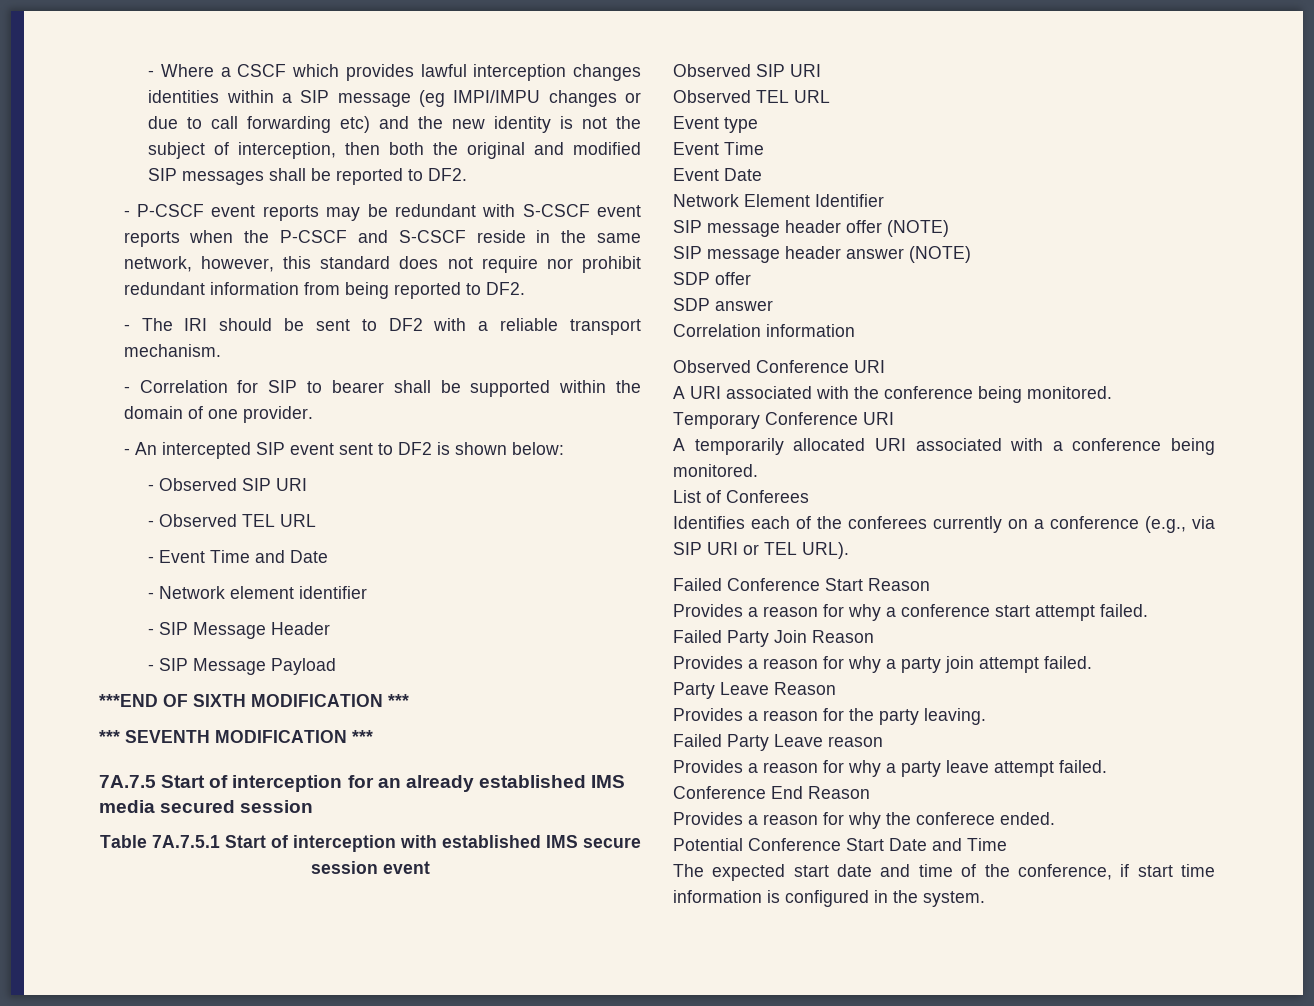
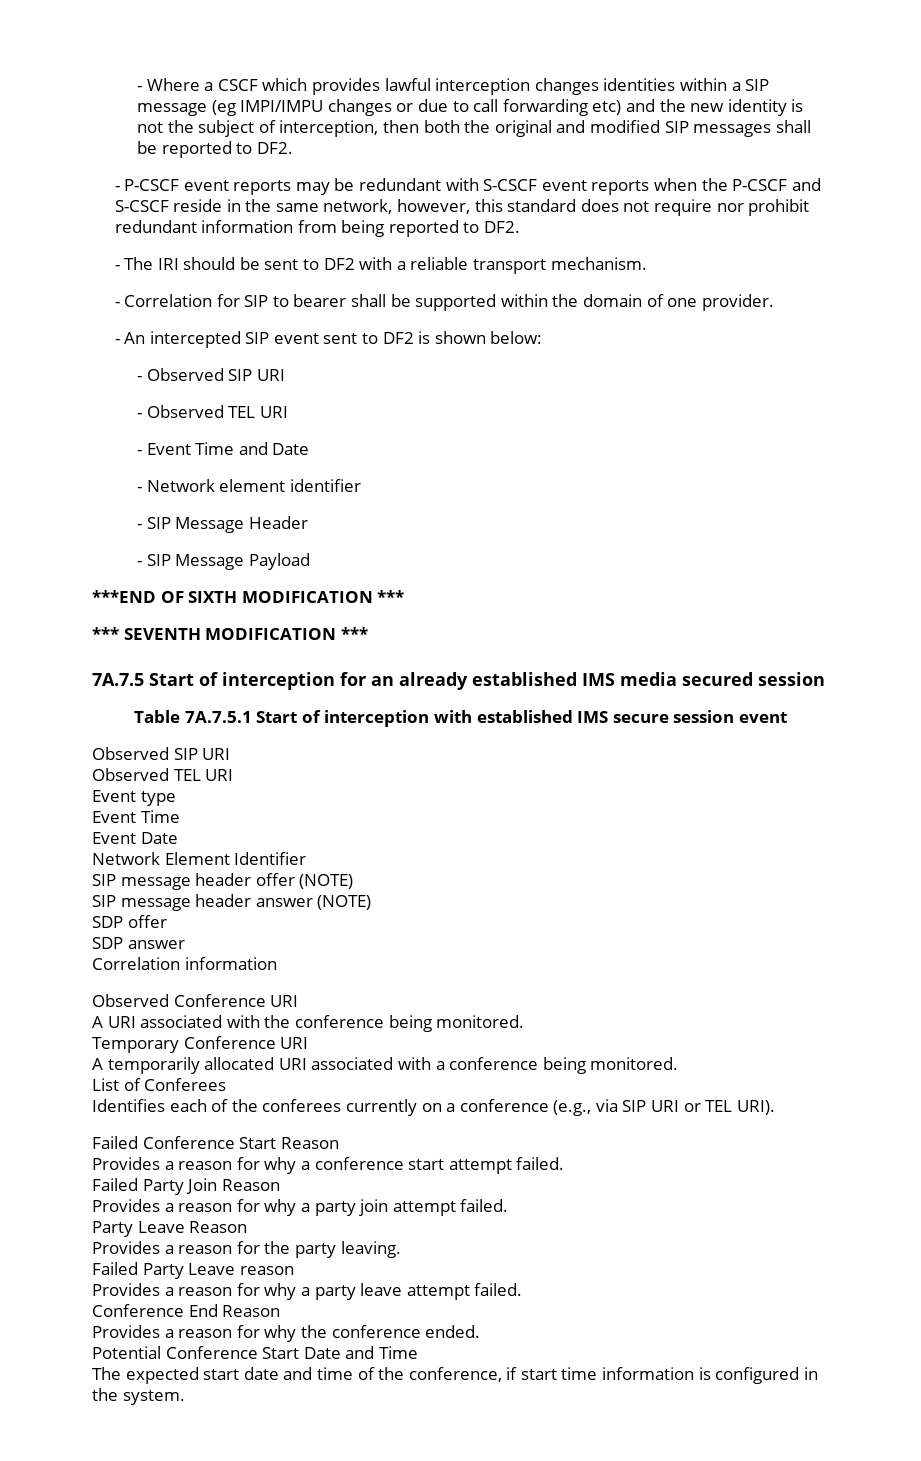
[280,514,317,527] URL -> [259,406,288,418] URI
[794,90,830,103] URL -> [205,769,234,781] URI
[802,542,849,559] URL). -> [736,1100,775,1115] URI).
[916,812,995,825] conferece -> [331,1325,421,1338] conference

